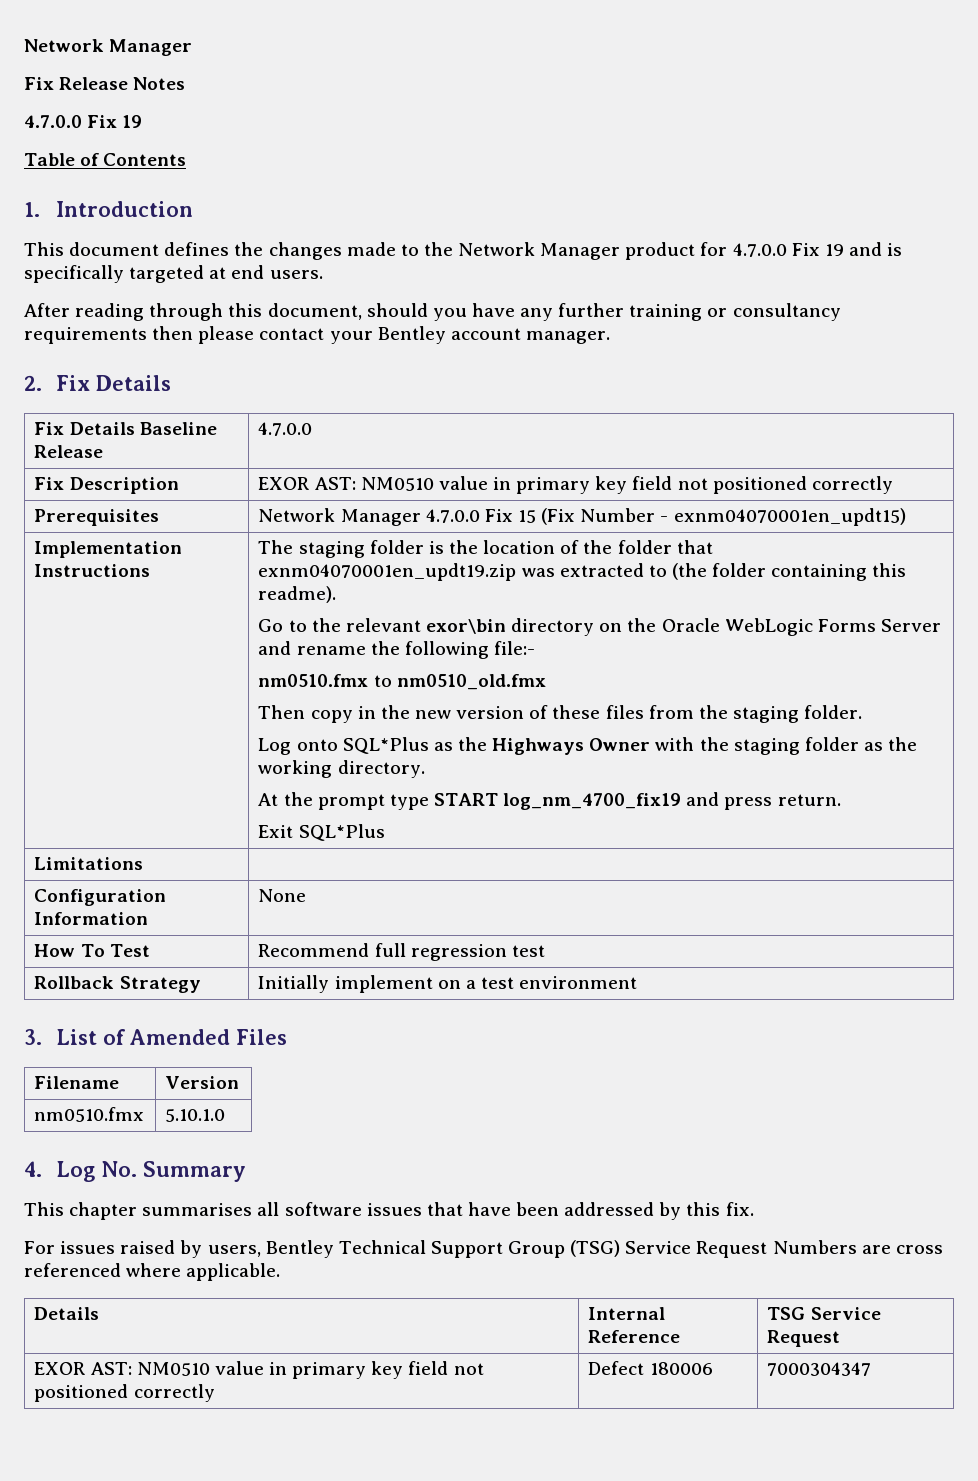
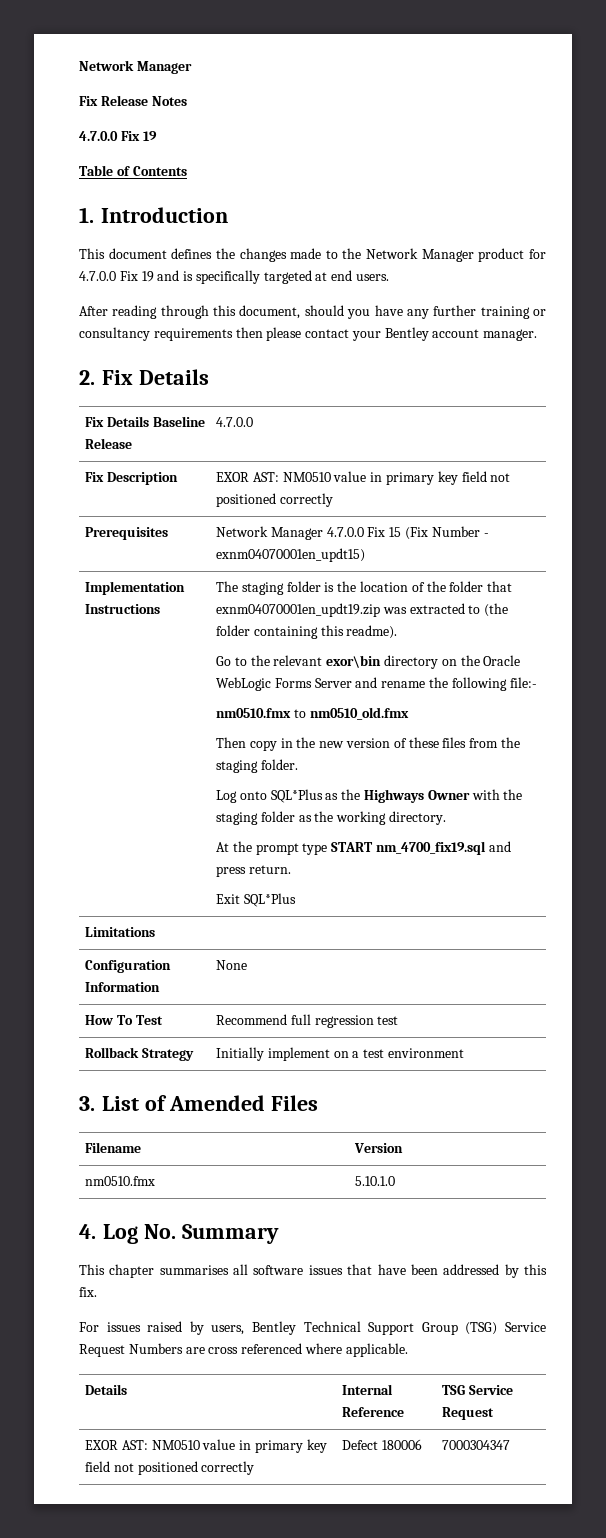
[503,793,682,810] log_nm_4700_fix19 -> [375,841,486,855] nm_4700_fix19.sql

